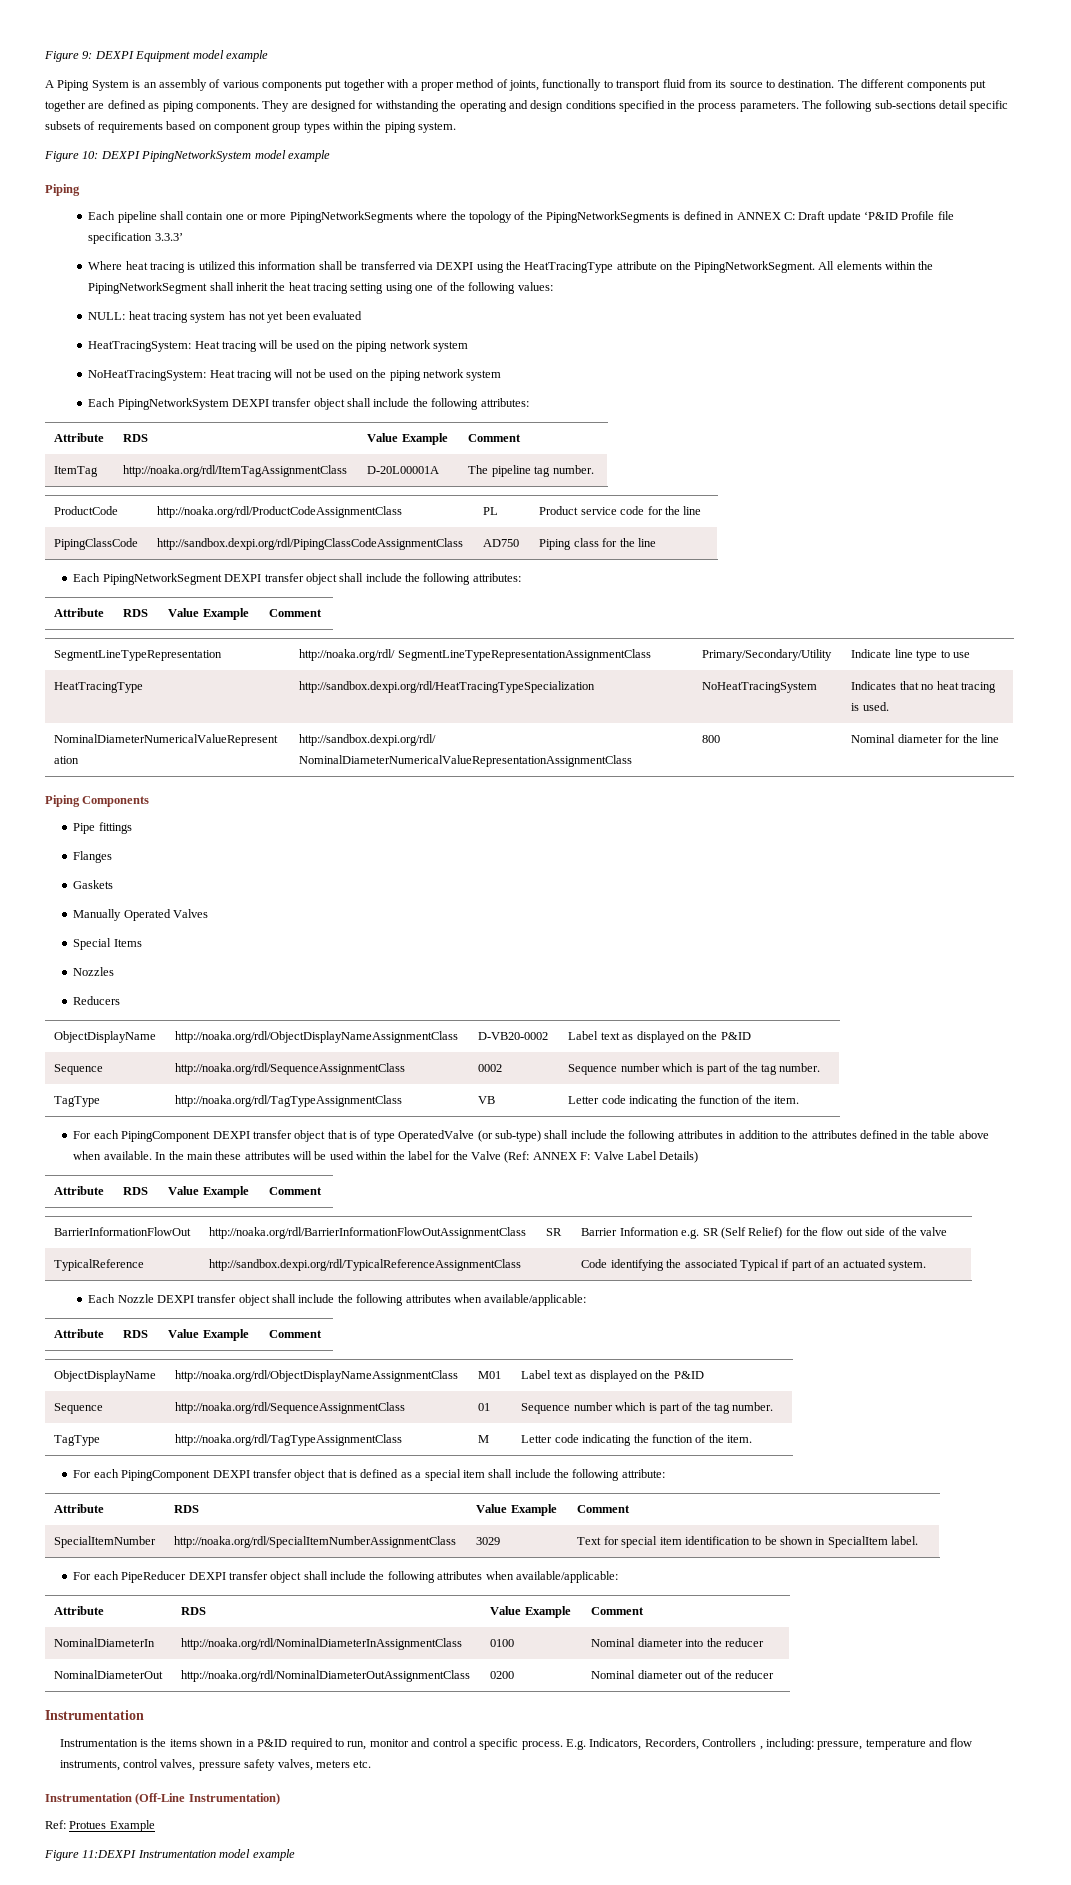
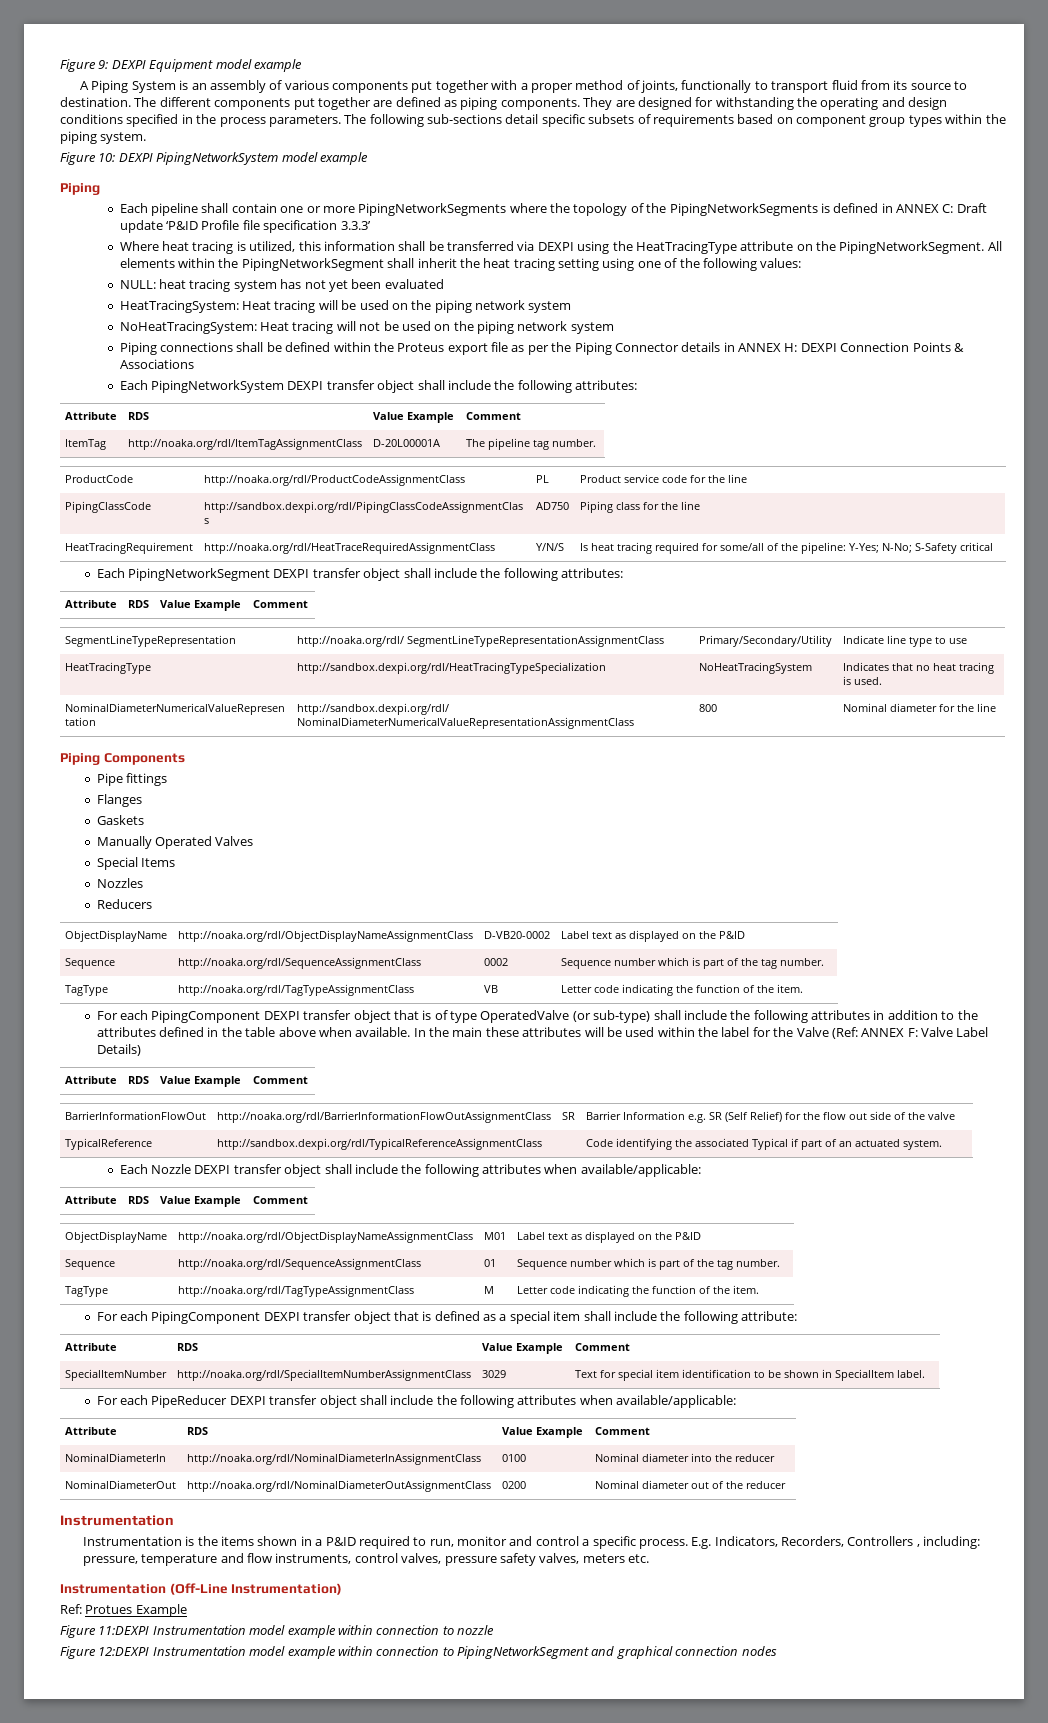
[198,261,236,270] utilized -> [249,241,296,252] utilized,
(502, 375) none -> [119,342,964,355] [119,359,194,369] // Piping connections shall be defined within the Proteus export file as per the Piping Connector details in ANNEX H: DEXPI Connection Points & Associations
(656, 542) none -> [65,542,194,554] [204,542,496,554] [536,543,565,551] [580,542,994,554] // HeatTracingRequirement | http://noaka.org/rdl/HeatTraceRequiredAssignmentClass | Y/N/S | Is heat tracing required for some/all of the pipeline: Y-Yes; N-No; S-Safety critical
(295, 1855) none -> [337,1625,494,1635] [60,1646,777,1659] within connection to nozzle // Figure 12:DEXPI Instrumentation model example within connection to PipingNetworkSegment and graphical connection nodes

